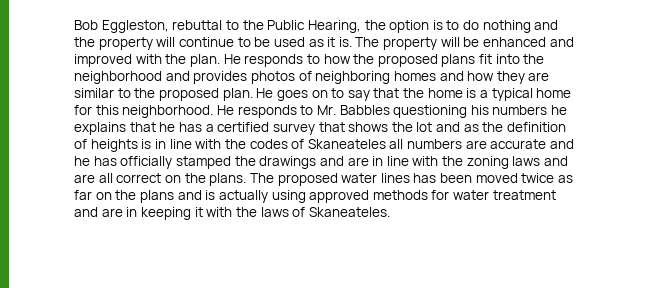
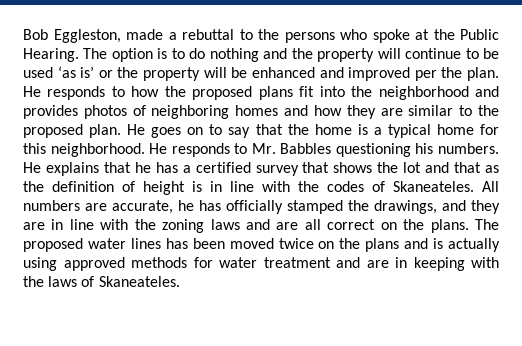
(169, 26) none -> [126,29,177,40] made a
[267,20,386,33] Public Hearing, the -> [284,29,499,43] [23,48,108,62] persons who spoke at the Public Hearing. The
[308,37,380,47] as it is. The -> [57,66,139,78] ‘as is’ or the
[135,54,162,64] with -> [414,70,437,81] per
[492,105,568,115] numbers he -> [437,143,499,154] [23,162,41,173] numbers. He
(461, 127) none -> [454,162,482,173] that
[90,139,138,152] heights -> [143,181,185,195] height
[307,139,575,149] Skaneateles all numbers are accurate and -> [393,181,499,192] [23,200,173,214] Skaneateles. All numbers are accurate,
[259,156,344,169] drawings and -> [374,200,500,214] drawings, and they
[558,175,574,183] [74,190,92,200] as far -> (314, 243) none
[194,207,203,217] it -> (465, 264) none

